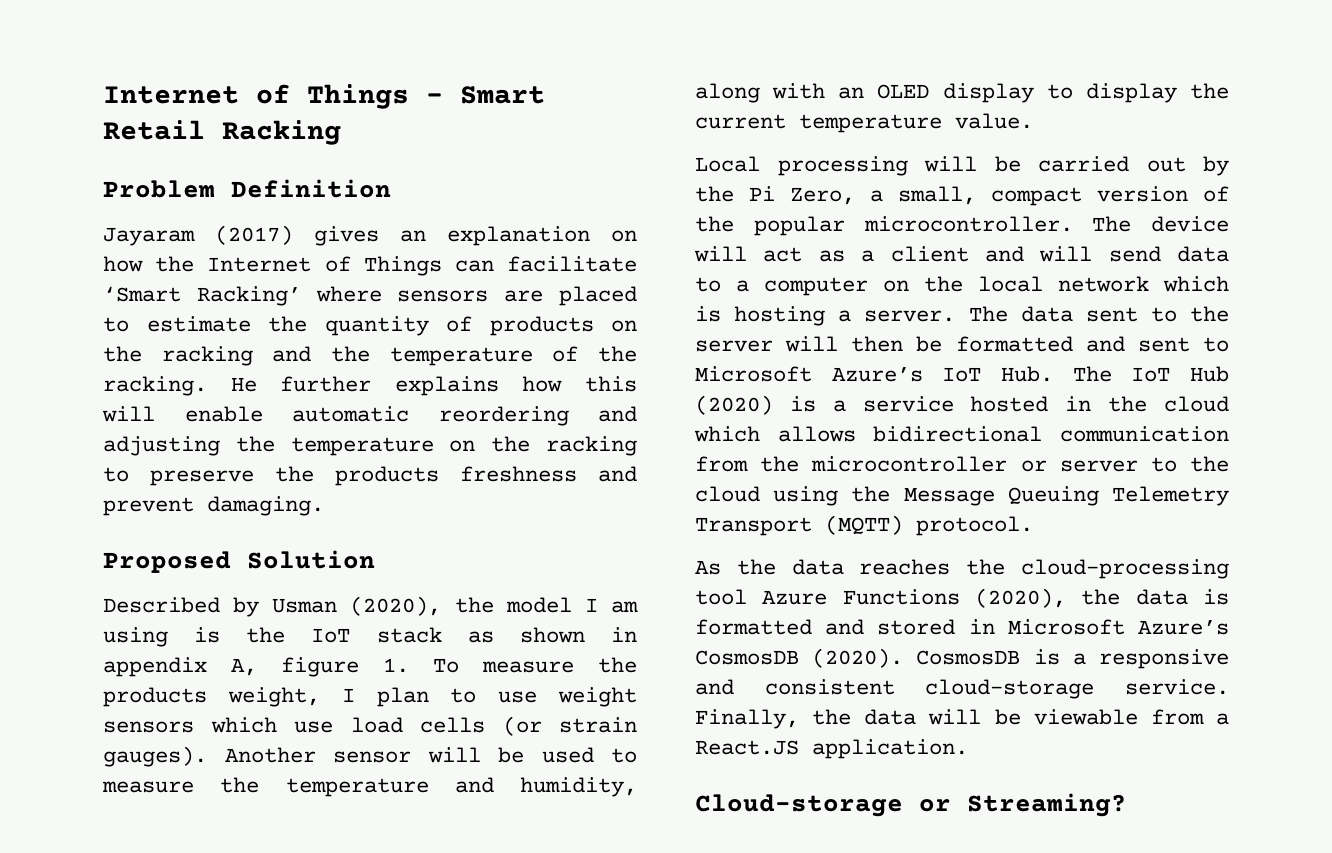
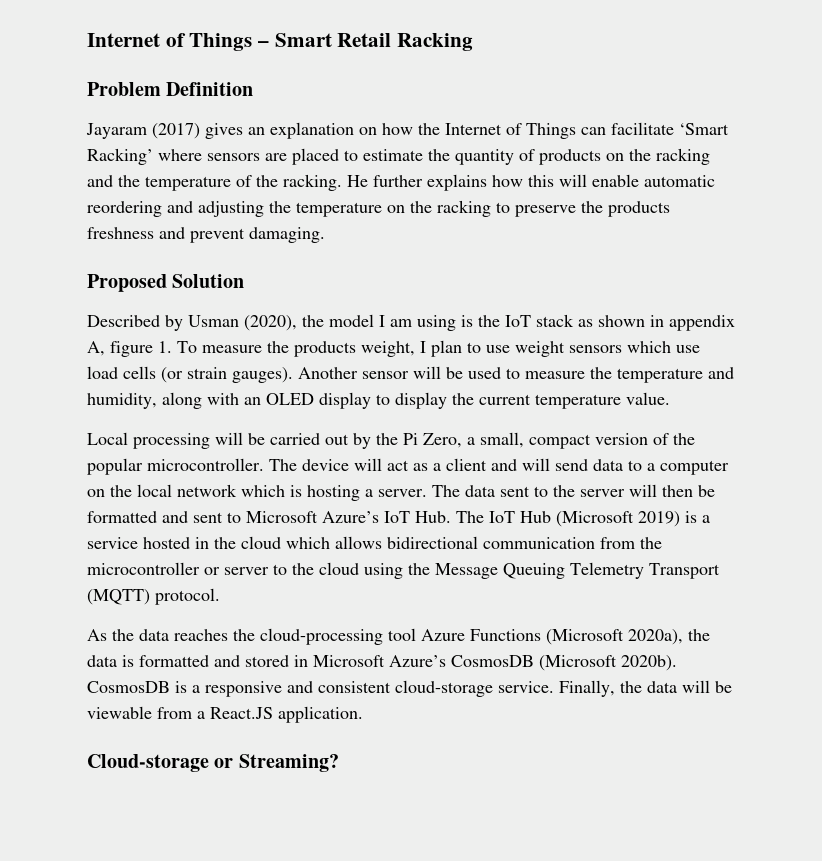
[695,395,773,415] (2020) -> [556,511,680,527] (Microsoft 2019)
[975,588,1066,608] (2020), -> [546,629,683,645] (Microsoft 2020a),
[812,648,904,668] (2020). -> [539,655,677,671] (Microsoft 2020b).

